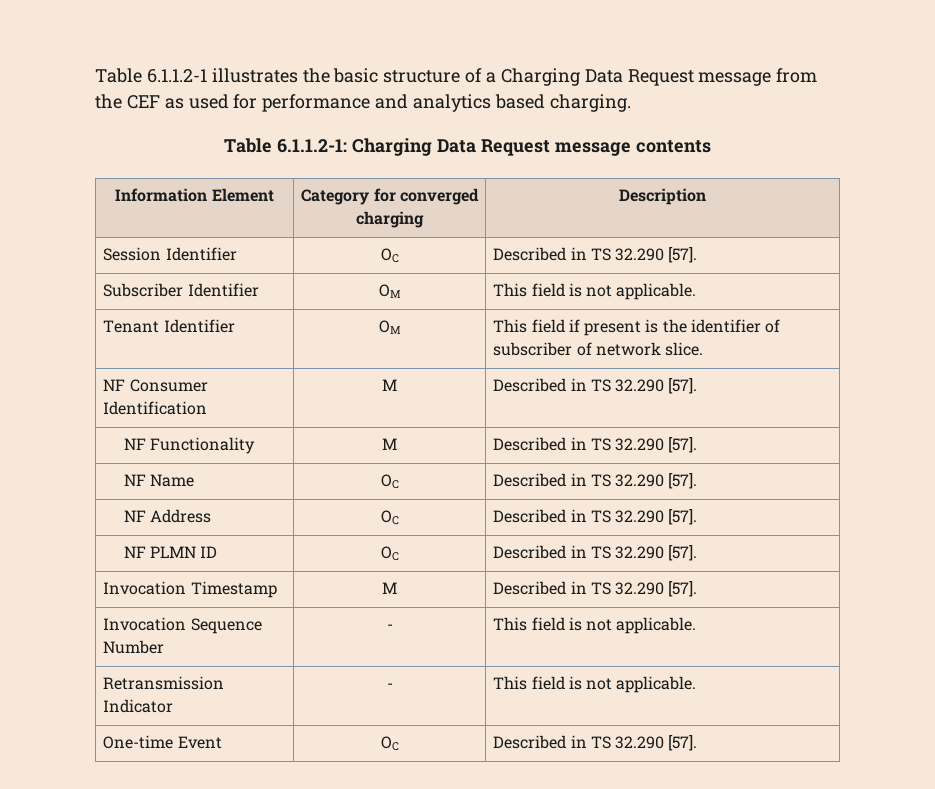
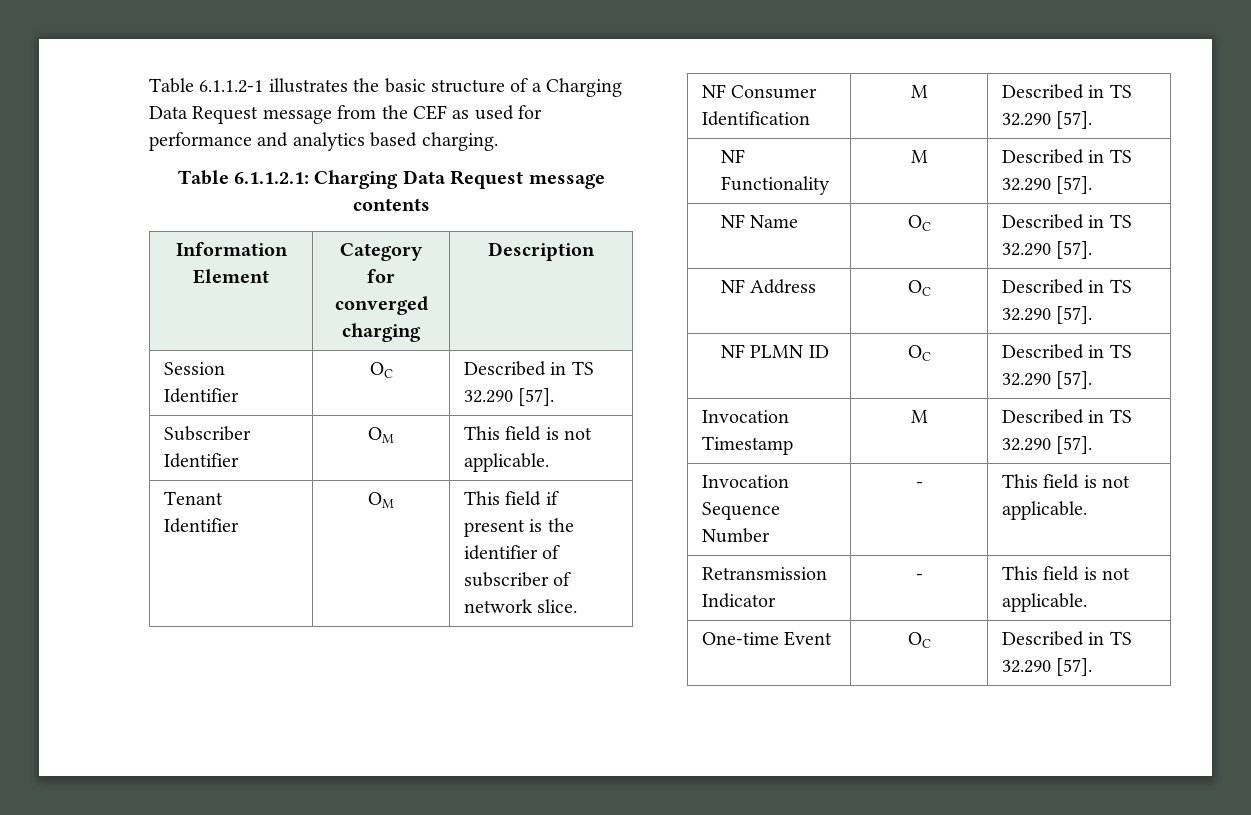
[277,139,348,153] 6.1.1.2-1: -> [233,172,309,184] 6.1.1.2.1:

